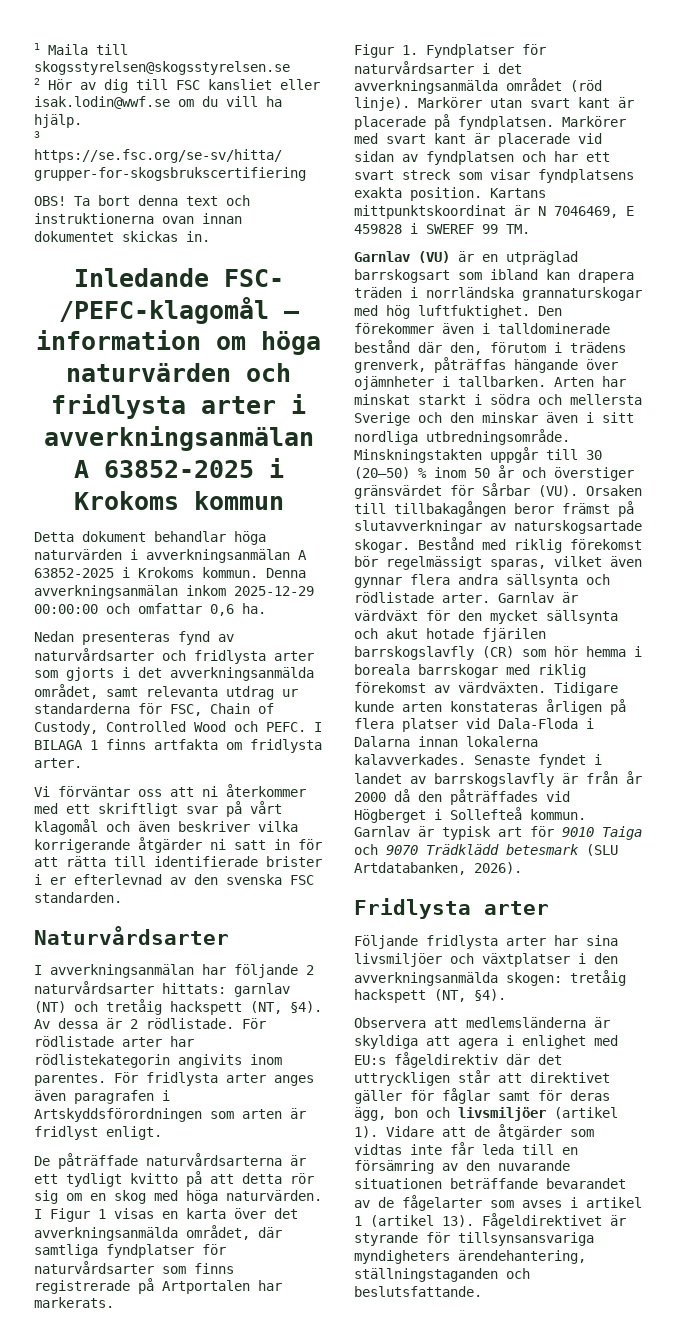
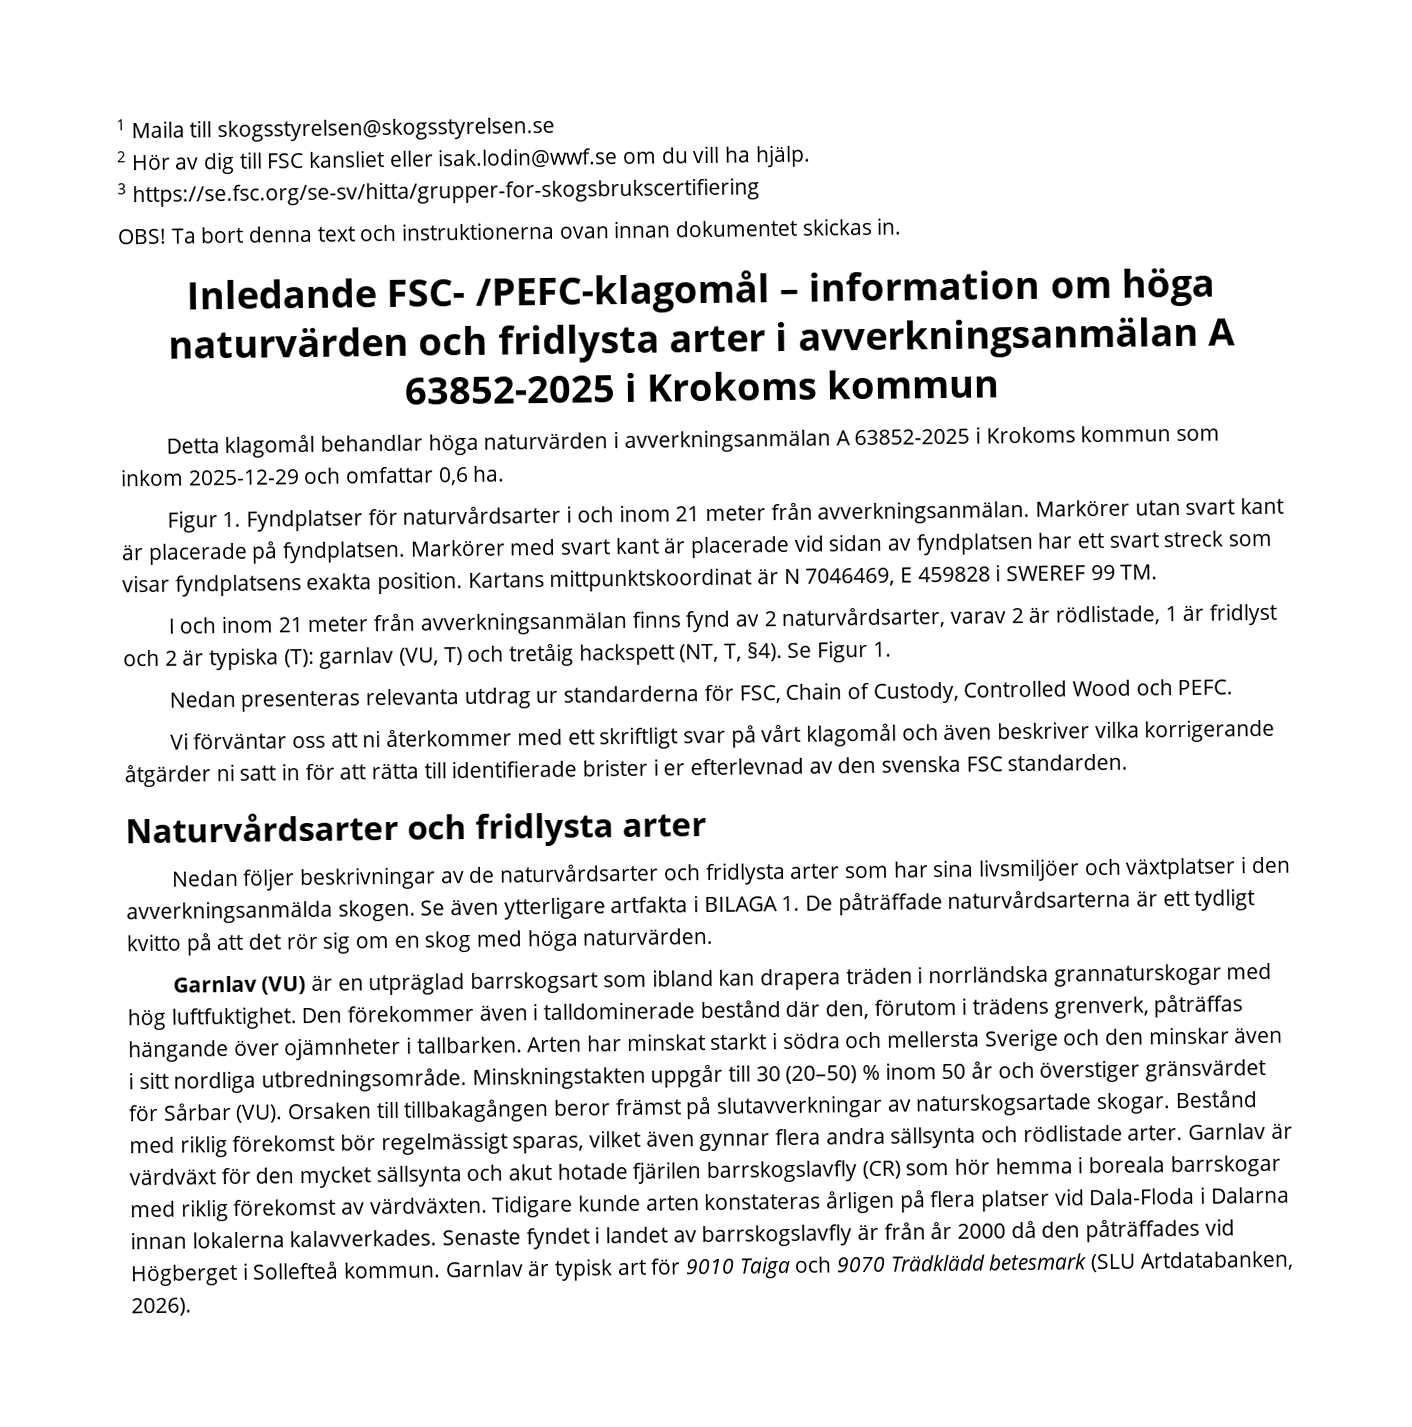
[82,531,146,542] dokument -> [224,434,316,459] klagomål
[202,567,306,578] [34,585,178,599] kommun. Denna avverkningsanmälan -> [1080,425,1220,443] kommun som
[34,604,98,614] 00:00:00 -> (300, 477) none
[34,631,234,645] [34,648,314,664] [34,667,314,681] [34,684,138,699] Nedan presenteras fynd av naturvårdsarter och fridlysta arter som gjorts i det avverkningsanmälda området, samt -> [166,497,1284,533] [121,530,1273,565] [122,564,1159,597] [167,602,1277,636] [123,639,892,671] [168,690,361,712] Figur 1. Fyndplatser för naturvårdsarter i och inom 21 meter från avverkningsanmälan. Markörer utan svart kant är placerade på fyndplatsen. Markörer med svart kant är placerade vid sidan av fyndplatsen har ett svart streck som visar fyndplatsens exakta position. Kartans mittpunktskoordinat är N 7046469, E 459828 i SWEREF 99 TM. // I och inom 21 meter från avverkningsanmälan finns fynd av 2 naturvårdsarter, varav 2 är rödlistade, 1 är fridlyst och 2 är typiska (T): garnlav (VU, T) och tretåig hackspett (NT, T, §4). Se Figur 1. // Nedan presenteras
[314,722,322,732] [34,739,322,753] [34,758,82,768] I BILAGA 1 finns artfakta om fridlysta arter. -> (1234, 687) none
[34,964,314,978] [34,981,290,997] [34,999,322,1015] [34,1018,266,1029] [34,1036,194,1047] [34,1054,282,1068] [34,1072,314,1086] [34,1090,170,1104] [34,1108,306,1122] [34,1126,162,1140] // I avverkningsanmälan har följande 2 naturvårdsarter hittats: garnlav (NT) och tretåig hackspett (NT, §4). Av dessa är 2 rödlistade. För rödlistade arter har rödlistekategorin angivits inom parentes. För fridlysta arter anges även paragrafen i Artskyddsförordningen som arten är fridlyst enligt. // -> [406,812,707,847] [170,856,1291,891] [126,895,801,925] och fridlysta arter // Nedan följer beskrivningar av de naturvårdsarter och fridlysta arter som har sina livsmiljöer och växtplatser i den avverkningsanmälda skogen. Se även ytterligare artfakta i BILAGA 1.
[242,1173,282,1184] detta -> [248,933,282,950] det
[34,1208,298,1222] [34,1225,282,1241] [34,1244,226,1258] [34,1261,234,1274] [34,1278,282,1294] [34,1297,114,1308] [354,44,546,58] [354,61,522,74] [354,78,602,94] [354,97,634,111] [354,114,626,130] [354,133,602,147] [354,151,610,165] [354,169,634,183] [354,187,546,201] [354,205,634,219] [354,223,530,234] I Figur 1 visas en karta över det avverkningsanmälda området, där samtliga fyndplatser för naturvårdsarter som finns registrerade på Artportalen har markerats. // Figur 1. Fyndplatser för naturvårdsarter i det avverkningsanmälda området (röd linje). Markörer utan svart kant är placerade på fyndplatsen. Markörer med svart kant är placerade vid sidan av fyndplatsen och har ett svart streck som visar fyndplatsens exakta position. Kartans mittpunktskoordinat är N 7046469, E 459828 i SWEREF 99 TM. -> (714, 936) none
[354,898,549,919] [354,935,618,949] [354,953,618,967] [354,970,626,986] [354,989,506,1003] [354,1017,610,1028] [354,1035,618,1049] [354,1052,562,1068] [354,1070,610,1086] [354,1088,610,1104] [354,1107,618,1121] [354,1124,594,1140] [354,1142,578,1155] [354,1160,570,1174] [354,1178,626,1189] [354,1195,642,1211] [354,1213,626,1229] [354,1232,594,1246] [354,1250,586,1264] [354,1268,530,1282] [354,1286,482,1297] // Fridlysta arter // Följande fridlysta arter har sina livsmiljöer och växtplatser i den avverkningsanmälda skogen: tretåig hackspett (NT, §4). // Observera att medlemsländerna är skyldiga att agera i enlighet med EU:s fågeldirektiv där det uttryckligen står att direktivet gäller för fåglar samt för deras ägg, bon och livsmiljöer (artikel 1). Vidare att de åtgärder som vidtas inte får leda till en försämring av den nuvarande situationen beträffande bevarandet av de fågelarter som avses i artikel 1 (artikel 13). Fågeldirektivet är styrande för tillsynsansvariga myndigheters ärendehantering, ställningstaganden och beslutsfattande. -> (192, 1307) none

